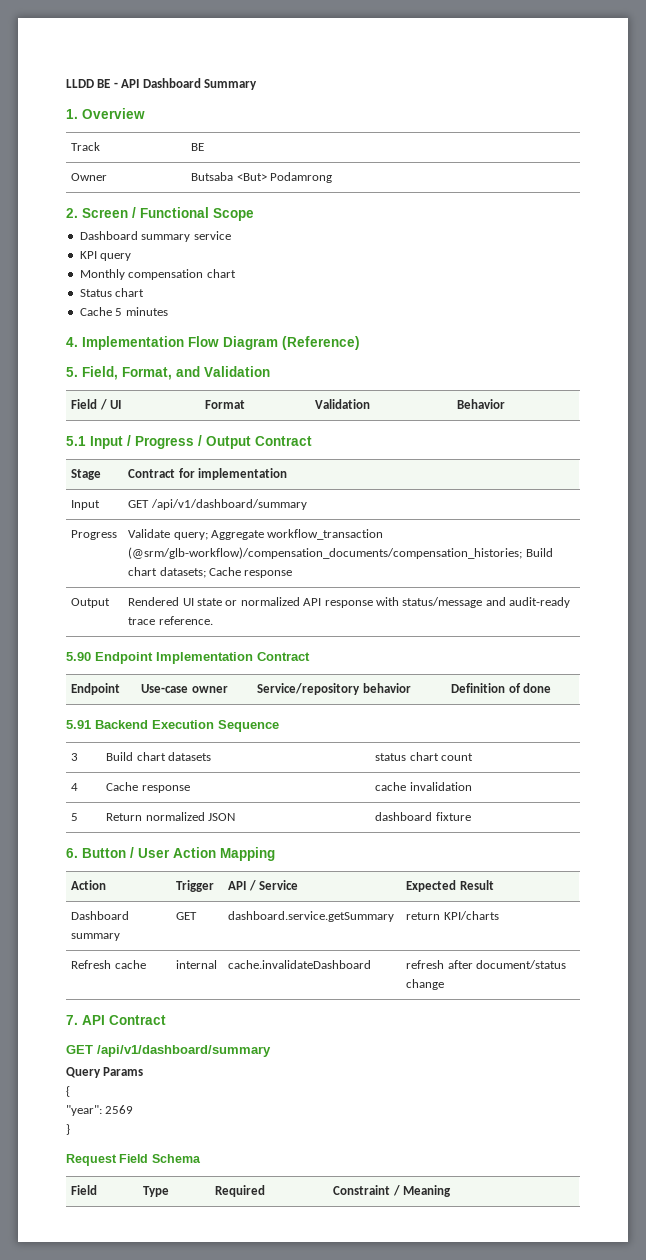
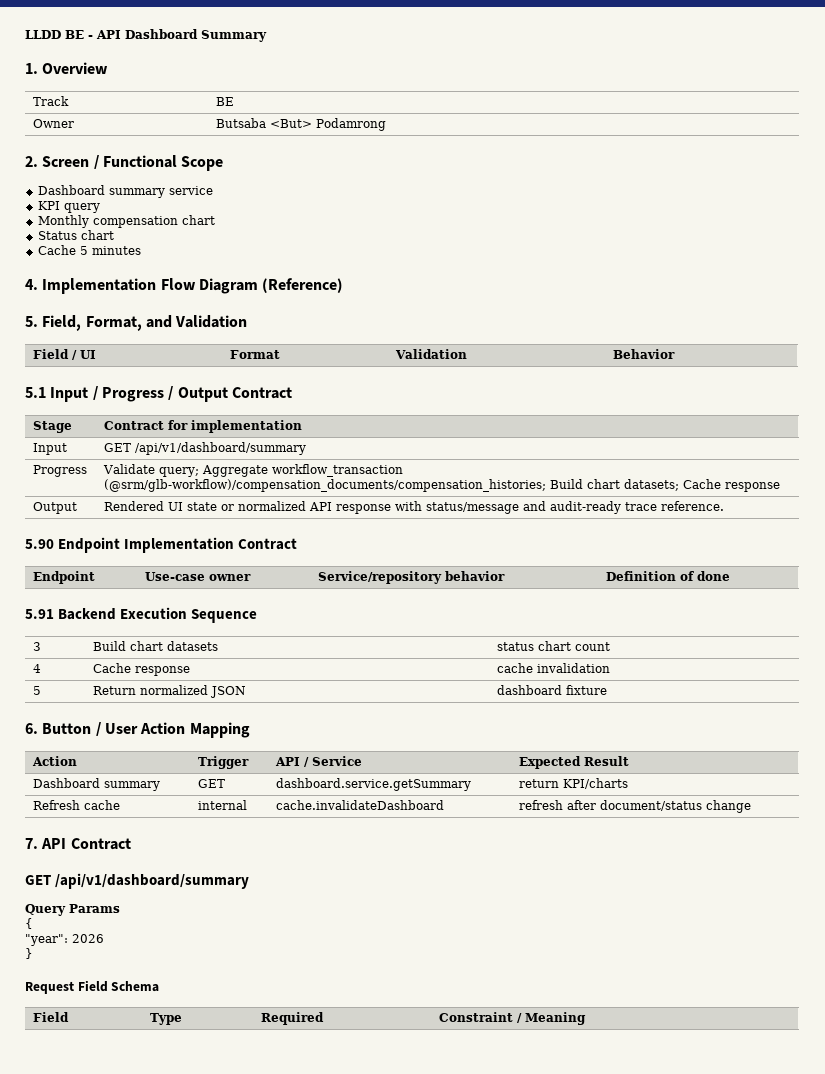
[105,1105,134,1114] 2569 -> [72,934,104,943] 2026

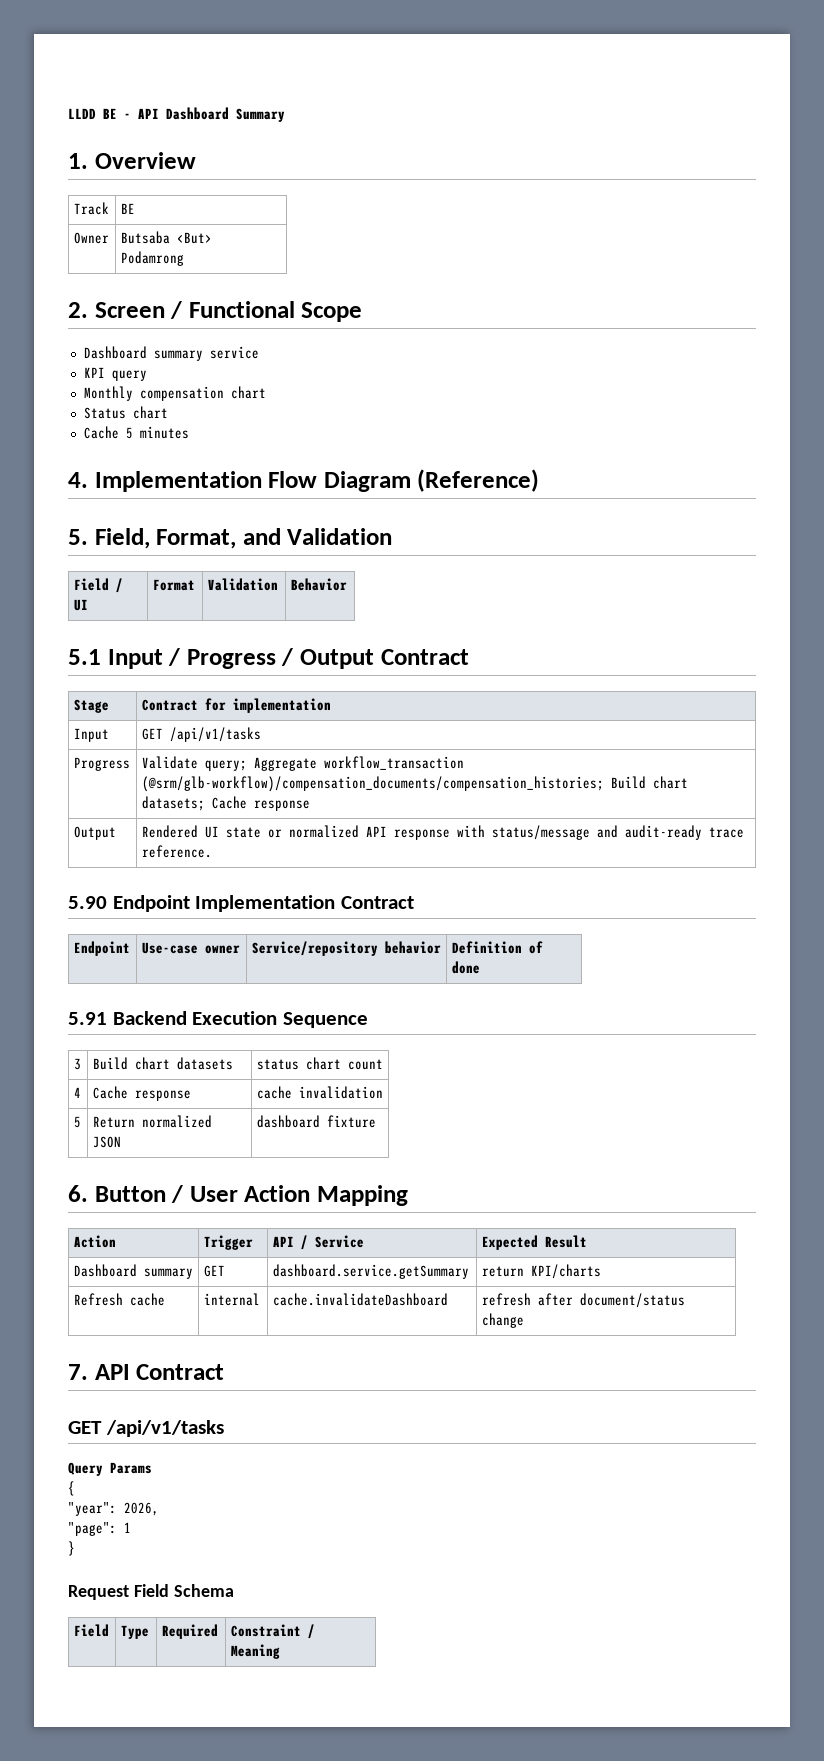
[135,442,307,455] /api/v1/dashboard/summary -> [169,727,261,742] /api/v1/tasks
[55,873,250,889] /api/v1/dashboard/summary -> [105,1420,224,1437] /api/v1/tasks
[72,934,104,943] 2026 -> [124,1502,159,1516] [68,1522,131,1536] 2026, // "page": 1

